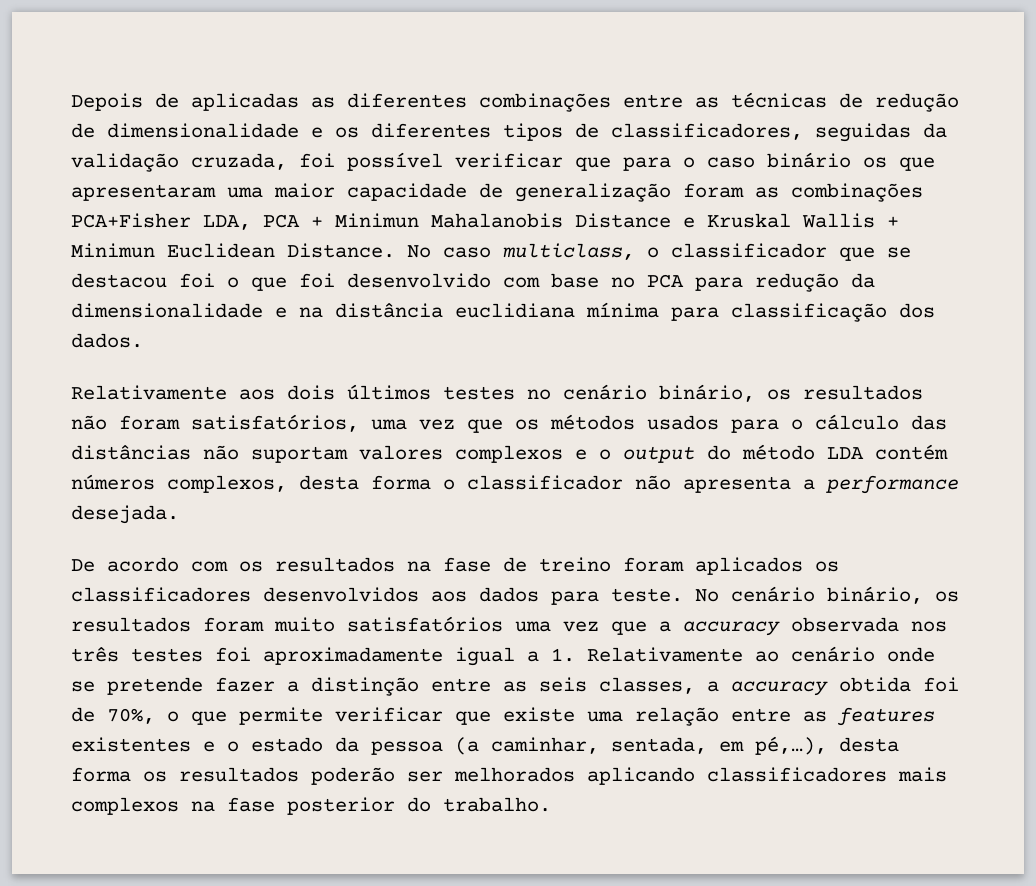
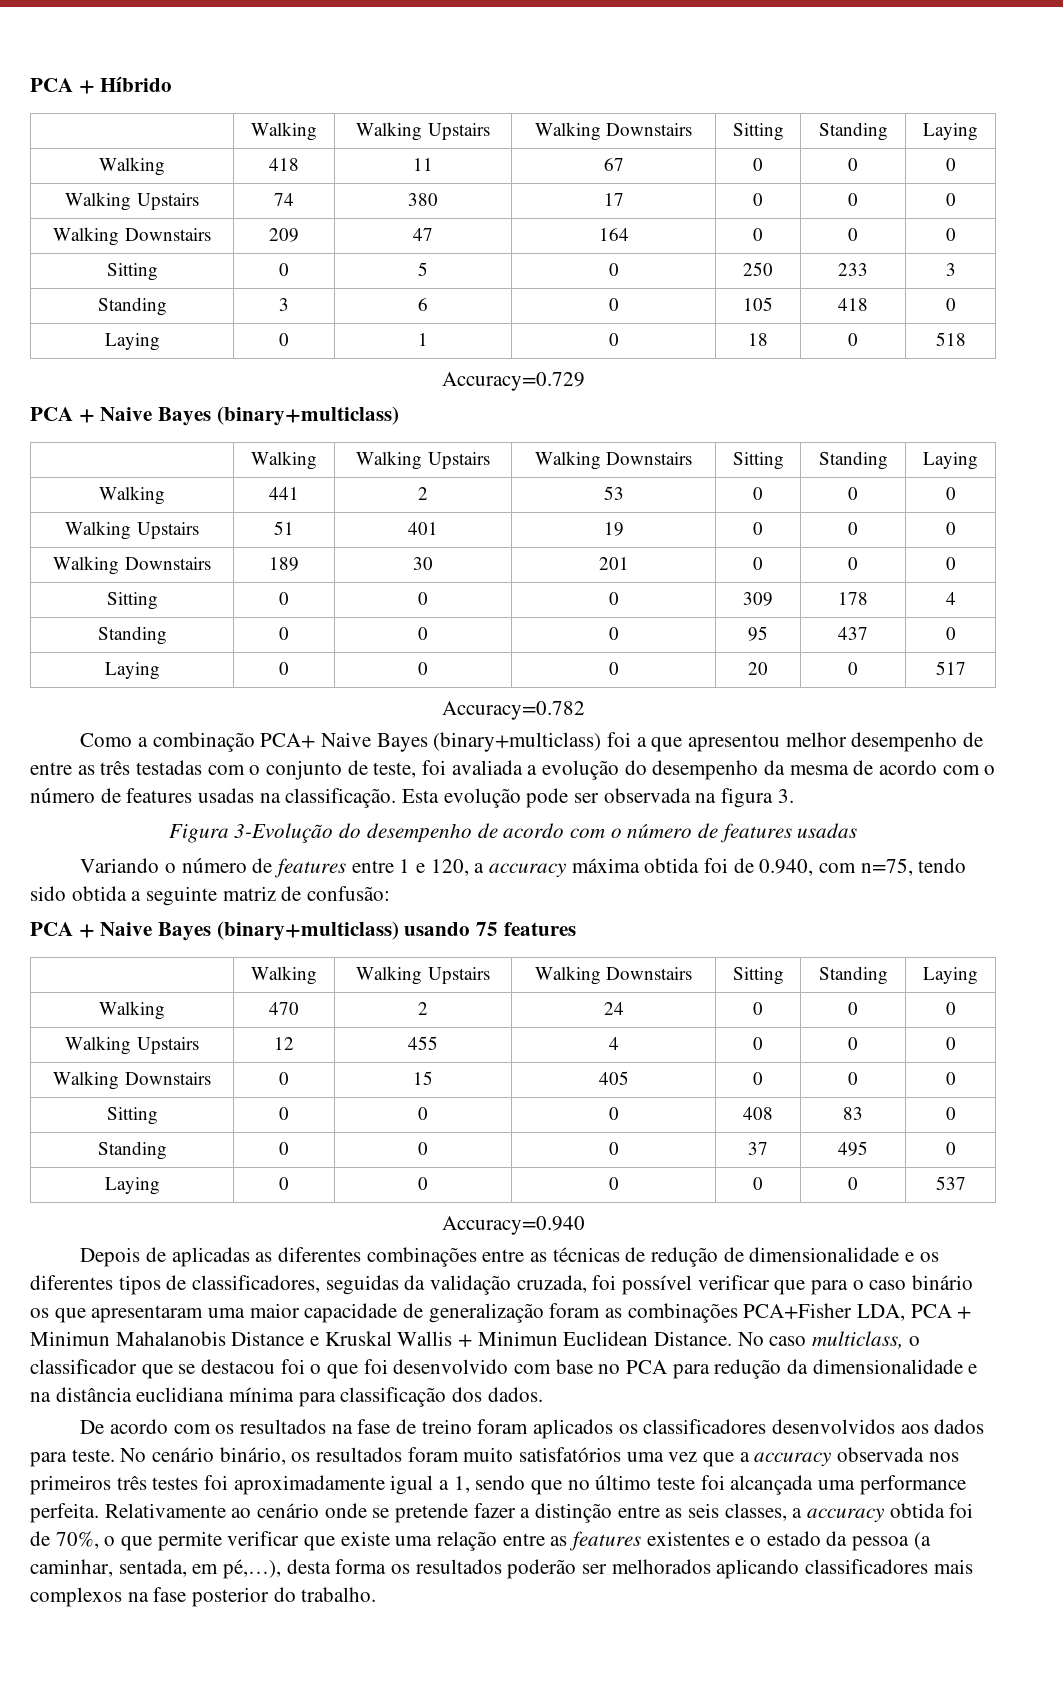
(71, 102) none -> [30,76,173,94] [251,122,317,141] [356,122,490,141] [534,122,693,141] [732,123,784,141] [818,122,888,141] [923,123,978,141] [99,157,165,176] [269,158,299,171] [413,158,433,171] [603,158,624,171] [753,158,763,171] [848,158,858,171] [945,158,956,171] [65,192,199,211] [274,193,294,206] [408,193,438,206] [603,193,624,206] [753,193,763,206] [848,193,858,206] [945,193,956,206] [53,227,211,246] [269,228,299,242] [413,228,433,241] [598,228,629,241] [753,228,763,241] [848,228,858,241] [945,228,956,241] [106,263,158,281] [279,263,289,276] [418,262,428,276] [608,263,619,276] [743,262,773,276] [838,263,868,276] [945,263,956,276] [97,297,167,316] [279,298,289,311] [418,298,428,311] [608,298,619,311] [743,297,773,311] [838,298,868,311] [945,298,956,311] [104,333,160,351] [279,333,289,346] [418,333,428,346] [608,333,619,346] [748,333,768,346] [848,333,858,346] [935,332,966,346] [441,372,585,391] [30,406,399,426] [251,451,317,470] [356,451,490,470] [534,451,693,470] [732,452,784,470] [818,451,888,470] [923,452,978,470] [99,486,165,505] [269,487,299,500] [418,487,428,500] [603,486,624,500] [753,487,763,500] [848,487,858,500] [945,487,956,500] [65,521,199,540] [274,521,294,535] [408,522,438,535] [603,522,624,536] [753,522,763,535] [848,522,858,535] [945,522,956,535] [53,556,211,575] [269,557,299,571] [413,557,433,570] [598,557,629,570] [753,557,763,570] [848,557,858,570] [945,557,956,570] [106,592,158,610] [279,592,289,605] [418,592,428,605] [608,592,619,605] [743,592,773,606] [838,592,868,605] [945,592,956,605] [97,626,167,645] [279,627,289,640] [418,627,428,640] [608,627,619,640] [748,626,768,641] [838,627,868,640] [945,627,956,640] [104,662,160,680] [279,662,289,675] [418,662,428,675] [608,662,619,675] [748,662,768,675] [848,662,858,675] [935,661,966,675] [441,701,585,720] [80,732,984,752] [30,760,996,780] [30,788,794,808] [168,823,858,843] [80,858,967,878] [30,886,391,906] [30,921,576,941] [251,966,317,985] [356,966,490,985] [534,966,693,985] [732,967,784,985] [818,966,888,985] [923,967,978,985] [99,1001,165,1020] [269,1002,299,1015] [418,1002,428,1015] [603,1002,624,1015] [753,1002,763,1015] [848,1002,858,1015] [945,1002,956,1015] [65,1036,199,1055] [274,1037,294,1050] [408,1036,438,1050] [608,1037,619,1050] [753,1037,763,1050] [848,1037,858,1050] [945,1037,956,1050] [53,1071,211,1090] [279,1072,289,1085] [413,1071,433,1085] [598,1071,629,1085] [753,1072,763,1085] [848,1072,858,1085] [945,1072,956,1085] [106,1107,158,1125] [279,1107,289,1120] [418,1107,428,1120] [608,1107,619,1120] [743,1107,773,1120] [843,1107,863,1120] [945,1107,956,1120] [97,1141,167,1160] [279,1142,289,1155] [418,1142,428,1155] [608,1142,619,1155] [748,1142,768,1155] [838,1141,868,1156] [945,1142,956,1155] [104,1177,160,1195] [279,1177,289,1190] [418,1177,428,1190] [608,1177,619,1190] [753,1177,763,1190] [848,1177,858,1190] [935,1176,966,1190] [441,1216,585,1235] PCA + Híbrido // | Walking | Walking Upstairs | Walking Downstairs | Sitting | Standing | Laying // Walking | 418 | 11 | 67 | 0 | 0 | 0 // Walking Upstairs | 74 | 380 | 17 | 0 | 0 | 0 // Walking Downstairs | 209 | 47 | 164 | 0 | 0 | 0 // Sitting | 0 | 5 | 0 | 250 | 233 | 3 // Standing | 3 | 6 | 0 | 105 | 418 | 0 // Laying | 0 | 1 | 0 | 18 | 0 | 518 // Accuracy=0.729 // PCA + Naive Bayes (binary+multiclass) // | Walking | Walking Upstairs | Walking Downstairs | Sitting | Standing | Laying // Walking | 441 | 2 | 53 | 0 | 0 | 0 // Walking Upstairs | 51 | 401 | 19 | 0 | 0 | 0 // Walking Downstairs | 189 | 30 | 201 | 0 | 0 | 0 // Sitting | 0 | 0 | 0 | 309 | 178 | 4 // Standing | 0 | 0 | 0 | 95 | 437 | 0 // Laying | 0 | 0 | 0 | 20 | 0 | 517 // Accuracy=0.782 // Como a combinação PCA+ Naive Bayes (binary+multiclass) foi a que apresentou melhor desempenho de entre as três testadas com o conjunto de teste, foi avaliada a evolução do desempenho da mesma de acordo com o número de features usadas na classificação. Esta evolução pode ser observada na figura 3. // Figura 3-Evolução do desempenho de acordo com o número de features usadas // Variando o número de features entre 1 e 120, a accuracy máxima obtida foi de 0.940, com n=75, tendo sido obtida a seguinte matriz de confusão: // PCA + Naive Bayes (binary+multiclass) usando 75 features // | Walking | Walking Upstairs | Walking Downstairs | Sitting | Standing | Laying // Walking | 470 | 2 | 24 | 0 | 0 | 0 // Walking Upstairs | 12 | 455 | 4 | 0 | 0 | 0 // Walking Downstairs | 0 | 15 | 405 | 0 | 0 | 0 // Sitting | 0 | 0 | 0 | 408 | 83 | 0 // Standing | 0 | 0 | 0 | 37 | 495 | 0 // Laying | 0 | 0 | 0 | 0 | 0 | 537 // Accuracy=0.940 //
[71,384,923,402] [71,414,947,433] [71,444,948,463] [71,474,959,494] [71,505,179,524] // Relativamente aos dois últimos testes no cenário binário, os resultados não foram satisfatórios, uma vez que os métodos usados para o cálculo das distâncias não suportam valores complexos e o output do método LDA contém números complexos, desta forma o classificador não apresenta a performance desejada. -> (543, 1394) none
(947, 626) none -> [30,1475,111,1495] primeiros
[551,648,575,662] 1. -> [453,1475,966,1495] [30,1503,99,1523] 1, sendo que no último teste foi alcançada uma performance perfeita.

